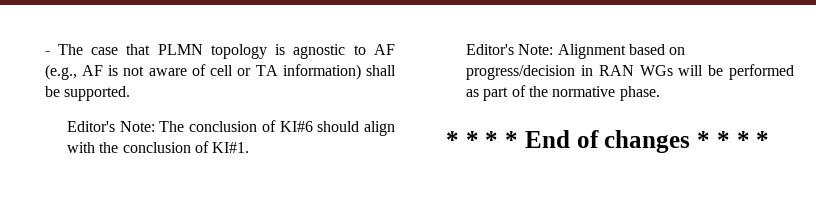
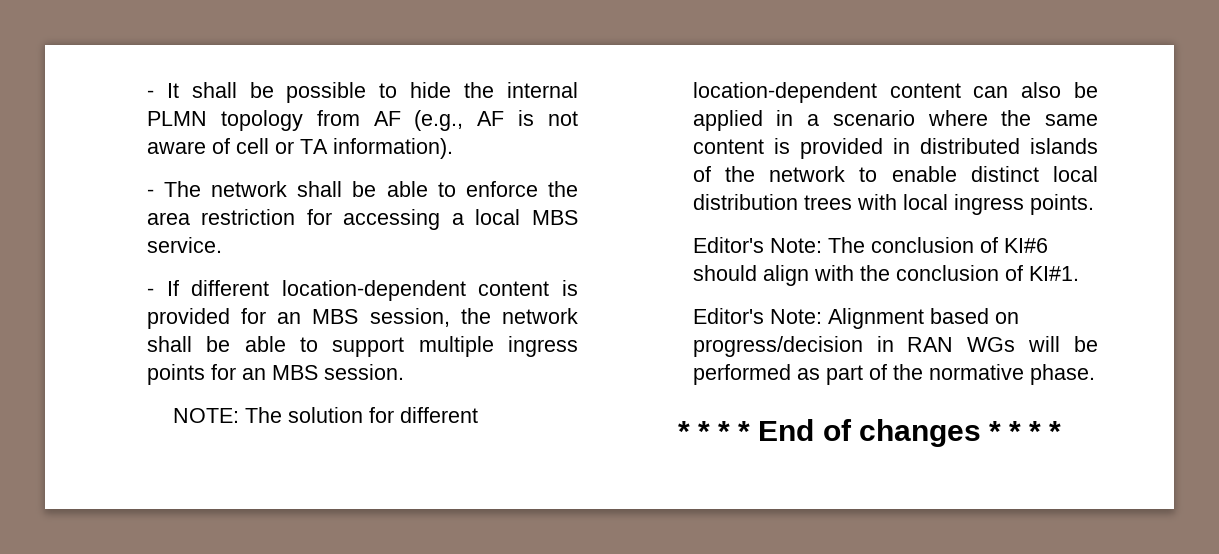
[44,44,366,59] - The case that PLMN topology is agnostic to -> [146,82,578,103] [146,110,360,131] - It shall be possible to hide the internal PLMN topology from
[282,64,396,80] [44,86,130,101] information) shall be supported. -> [332,138,453,159] [146,181,578,197] [146,209,578,230] [146,237,222,253] [146,280,578,301] [146,308,578,329] [146,336,578,357] [146,364,404,385] [172,407,478,423] [692,82,1098,103] [692,110,1098,131] [692,138,1098,159] [692,166,1098,182] [692,194,1094,215] information). // - The network shall be able to enforce the area restriction for accessing a local MBS service. // - If different location-dependent content is provided for an MBS session, the network shall be able to support multiple ingress points for an MBS session. // NOTE: The solution for different location-dependent content can also be applied in a scenario where the same content is provided in distributed islands of the network to enable distinct local distribution trees with local ingress points.

